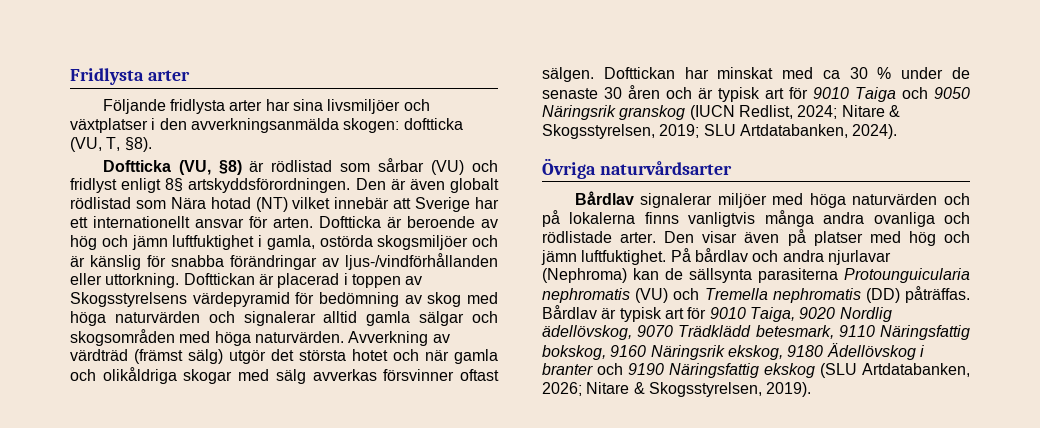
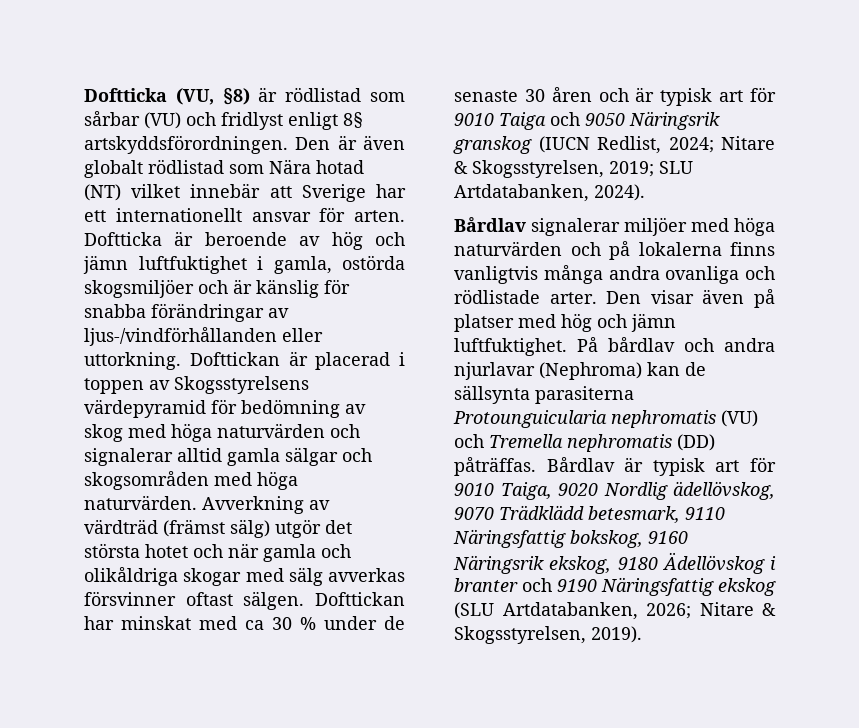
[70,68,190,85] [102,99,430,114] [70,118,463,133] [70,137,152,152] Fridlysta arter // Följande fridlysta arter har sina livsmiljöer och växtplatser i den avverkningsanmälda skogen: doftticka (VU, T, §8). // -> (84, 95) none
[542,158,732,179] // Övriga naturvårdsarter -> (645, 192) none

